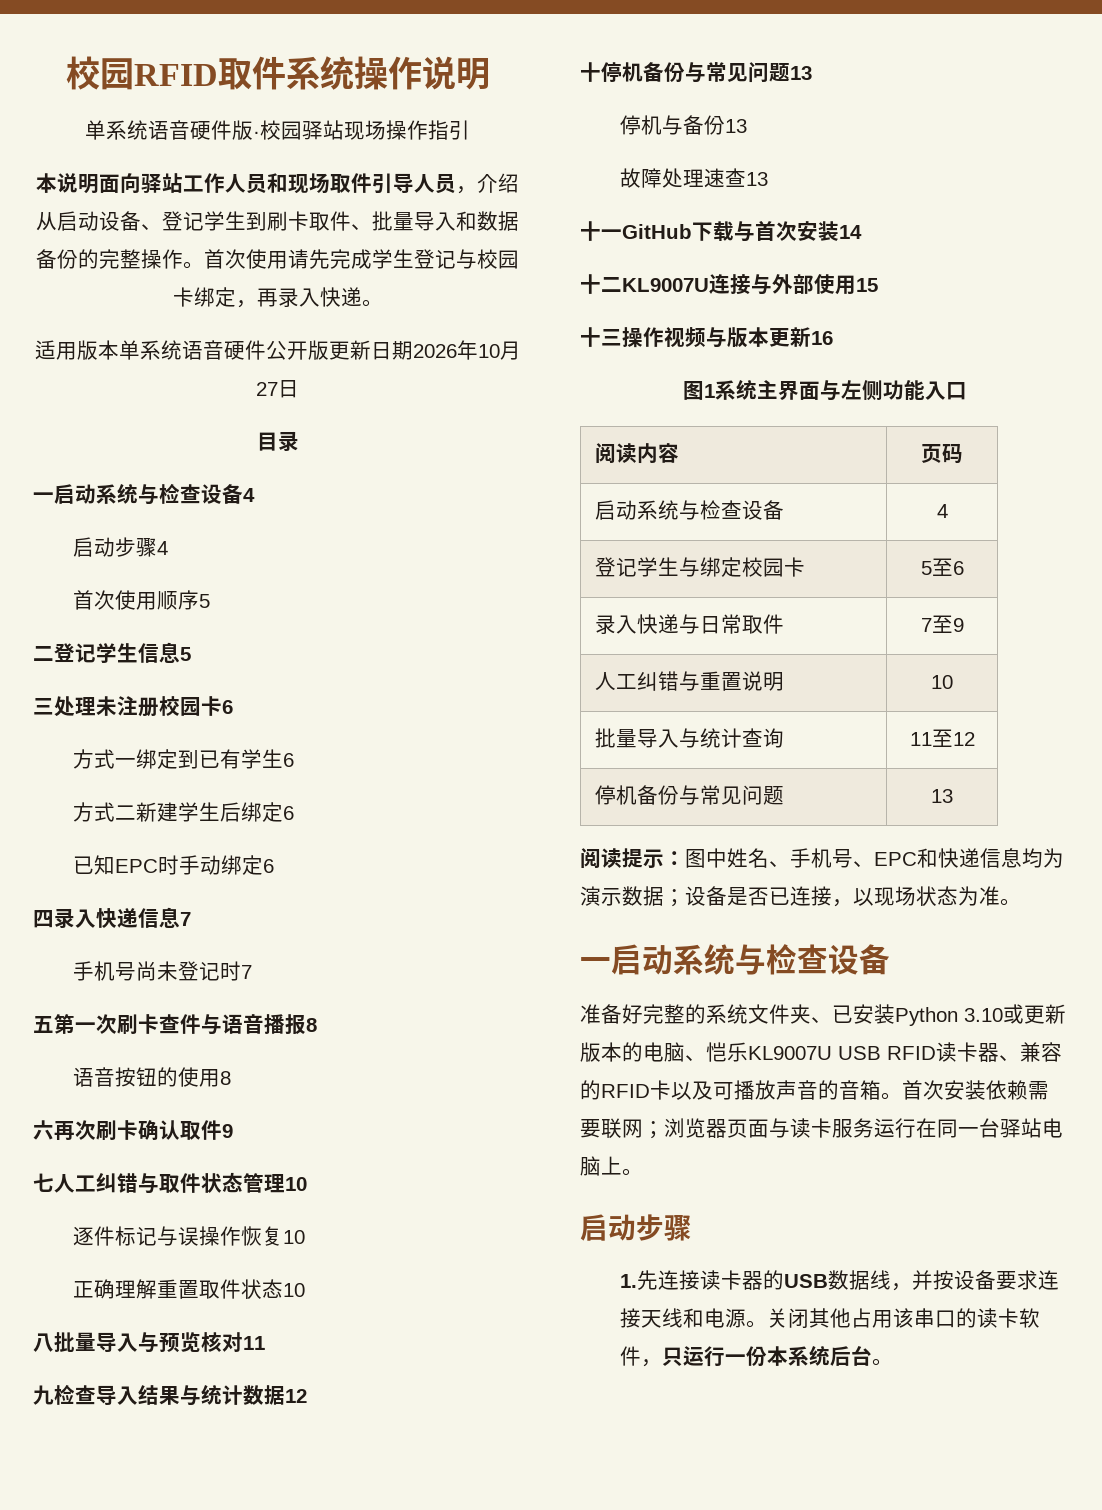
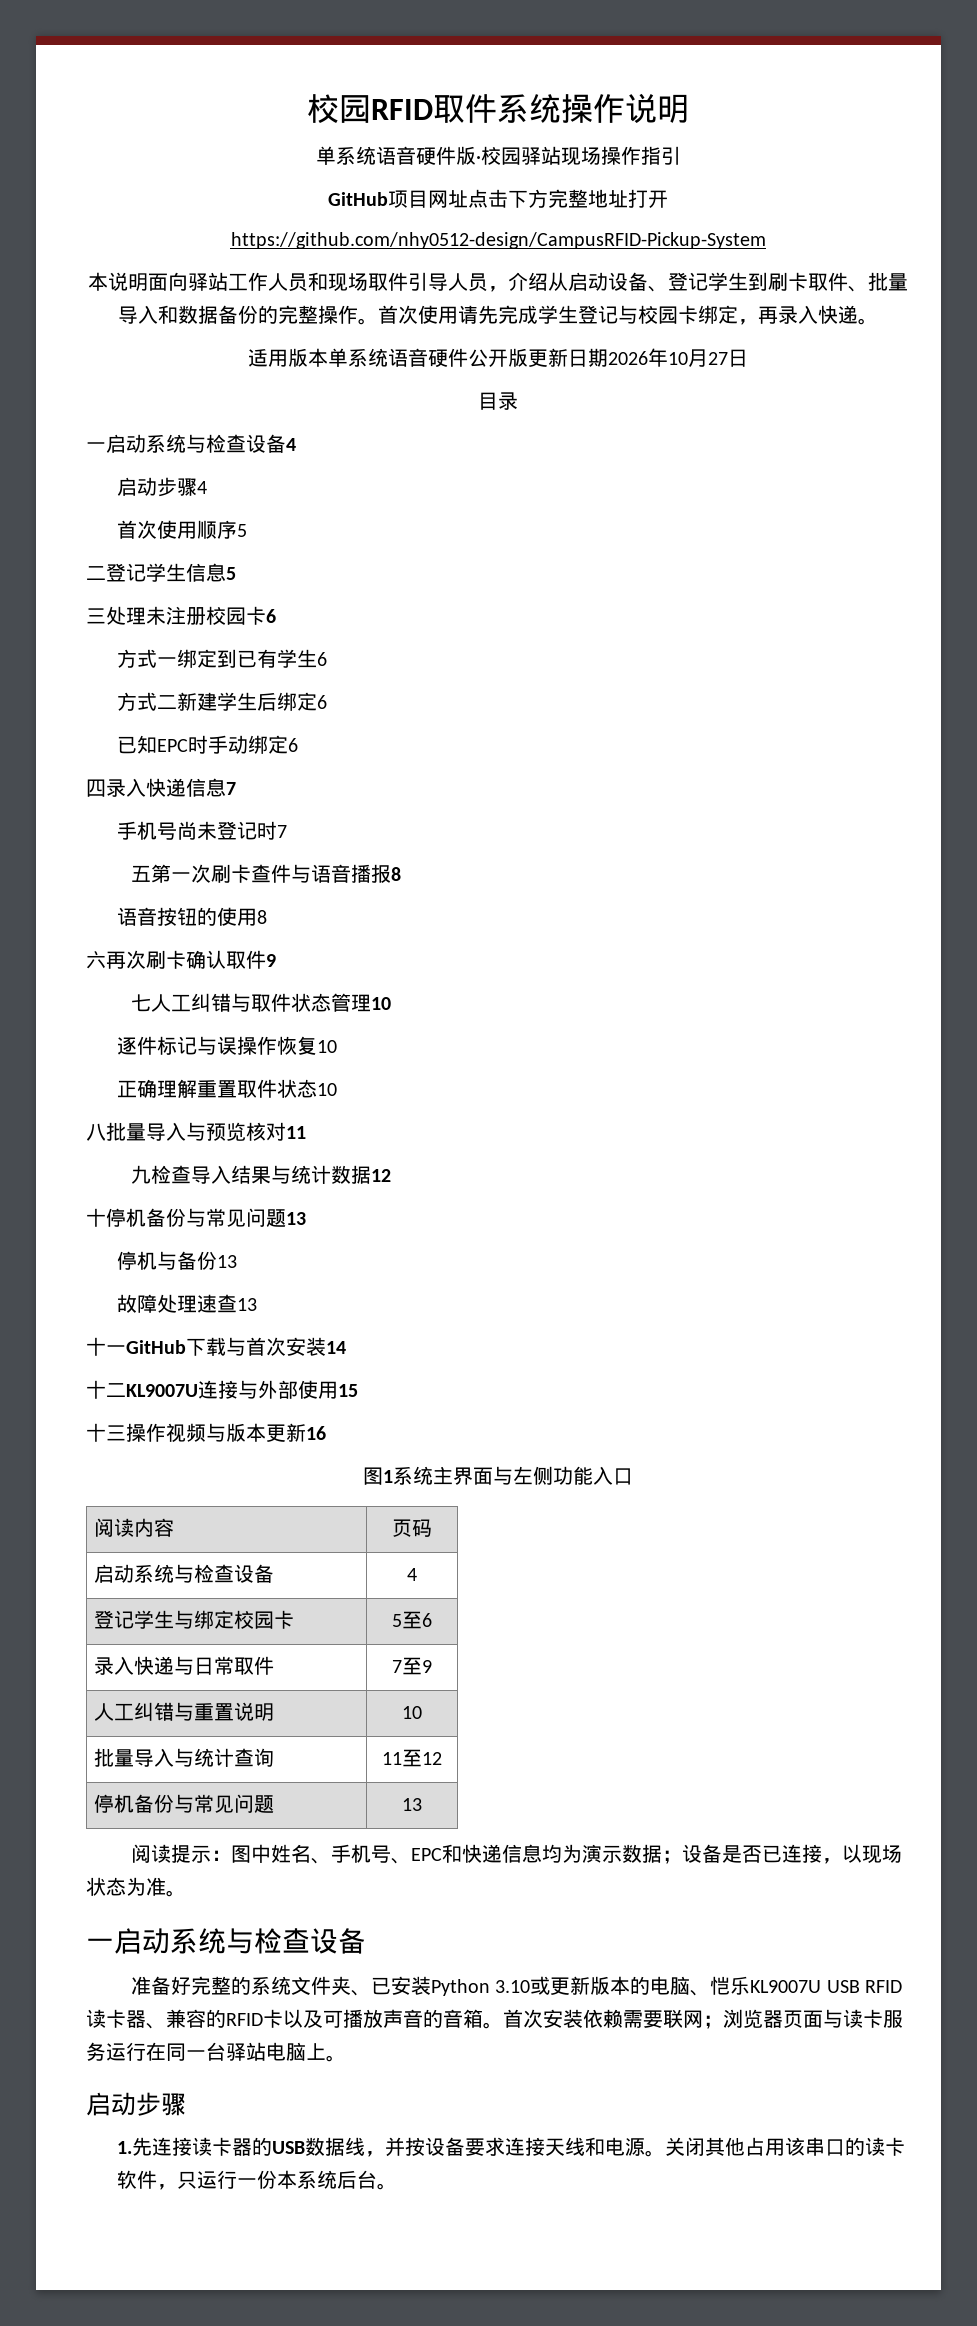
(470, 130) none -> [328,189,668,208] [230,232,766,249] // GitHub项目网址点击下方完整地址打开 // https://github.com/nhy0512-design/CampusRFID-Pickup-System

